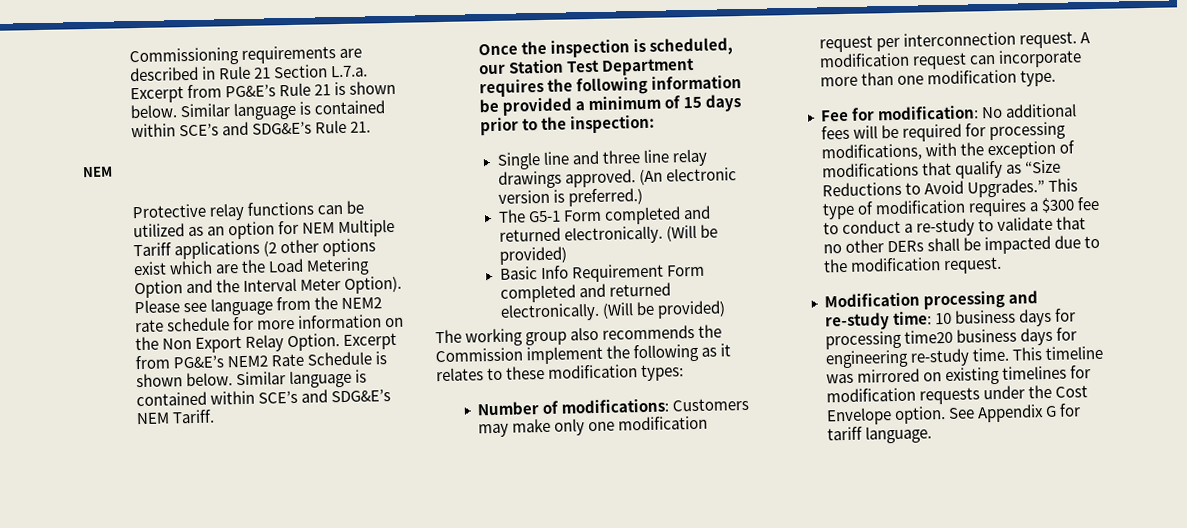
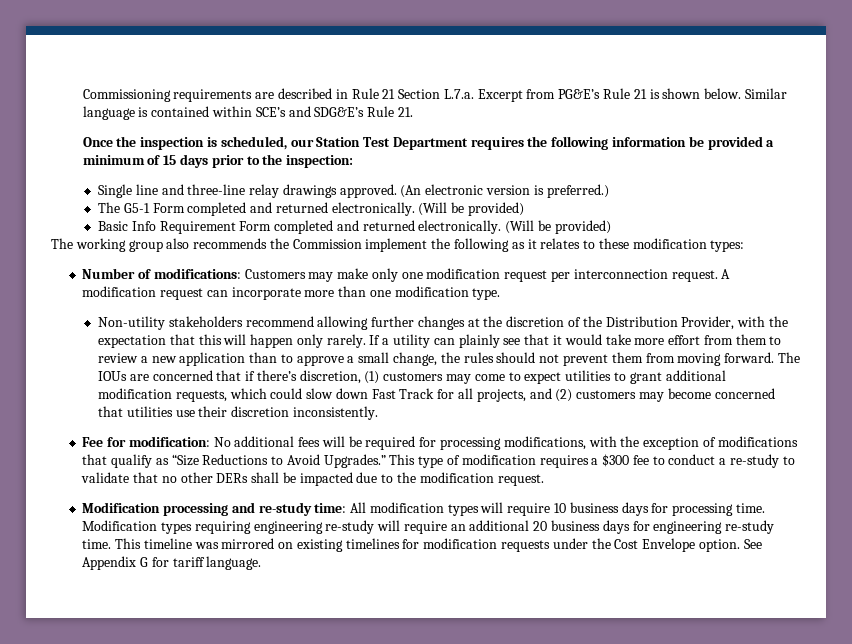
[82,166,113,178] [132,200,365,221] [133,218,396,240] [133,238,377,260] [133,257,371,276] [134,275,403,299] [134,296,383,316] [135,314,405,333] [135,332,398,353] [135,351,388,370] [136,369,368,389] [136,389,392,407] [136,409,216,425] // NEM // Protective relay functions can be utilized as an option for NEM Multiple Tariff applications (2 other options exist which are the Load Metering Option and the Interval Meter Option). Please see language from the NEM2 rate schedule for more information on the Non Export Relay Option. Excerpt from PG&E’s NEM2 Rate Schedule is shown below. Similar language is contained within SCE’s and SDG&E’s NEM Tariff. -> (413, 112) none
[601,149,669,164] three line -> [187,184,246,195] three-line
(1057, 78) none -> [98,316,788,330] [98,334,782,348] [98,352,800,366] [98,370,726,384] [98,388,775,402] [98,406,378,420] // Non-utility stakeholders recommend allowing further changes at the discretion of the Distribution Provider, with the expectation that this will happen only rarely. If a utility can plainly see that it would take more effort from them to review a new application than to approve a small change, the rules should not prevent them from moving forward. The IOUs are concerned that if there’s discretion, (1) customers may come to expect utilities to grant additional modification requests, which could slow down Fast Track for all projects, and (2) customers may become concerned that utilities use their discretion inconsistently.
(933, 318) none -> [350,502,551,516] All modification types will require
[904,329,954,344] time20 -> [735,503,765,513] [82,520,548,534] time. Modification types requiring engineering re-study will require an additional 20

